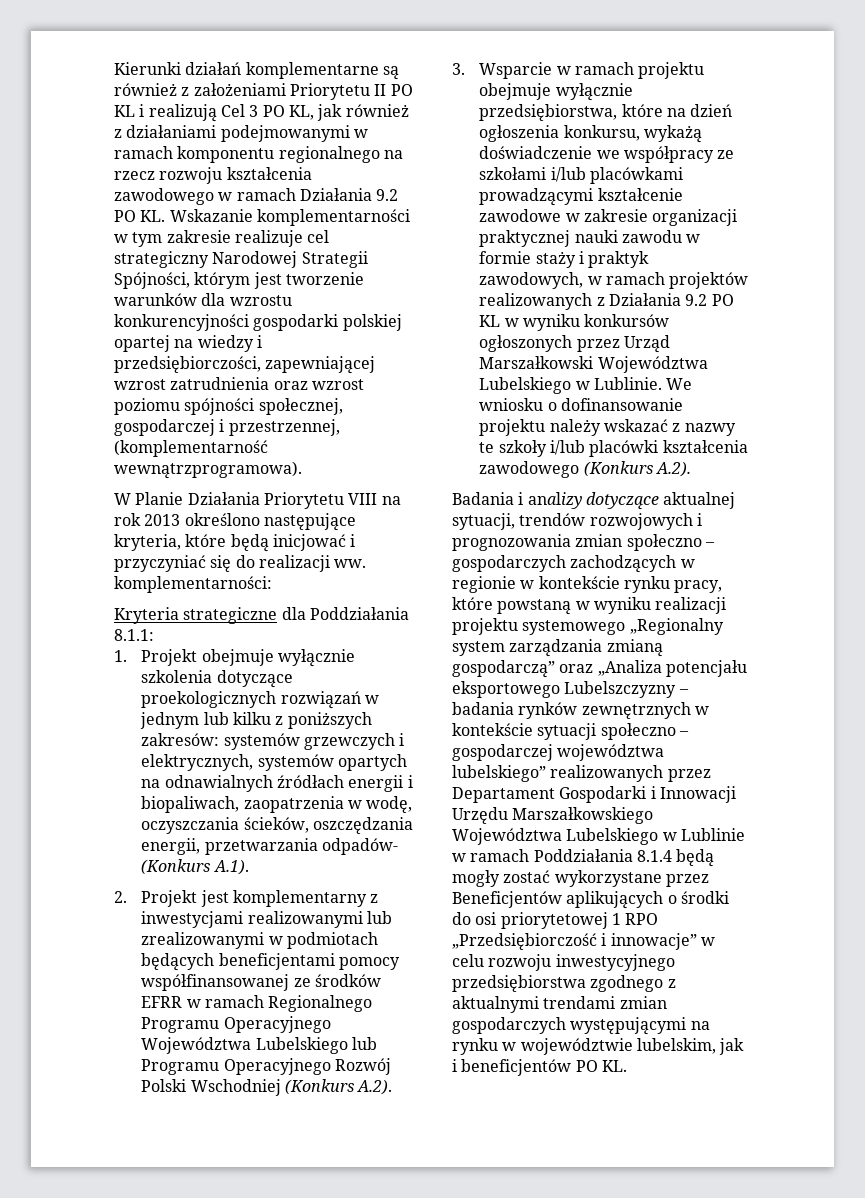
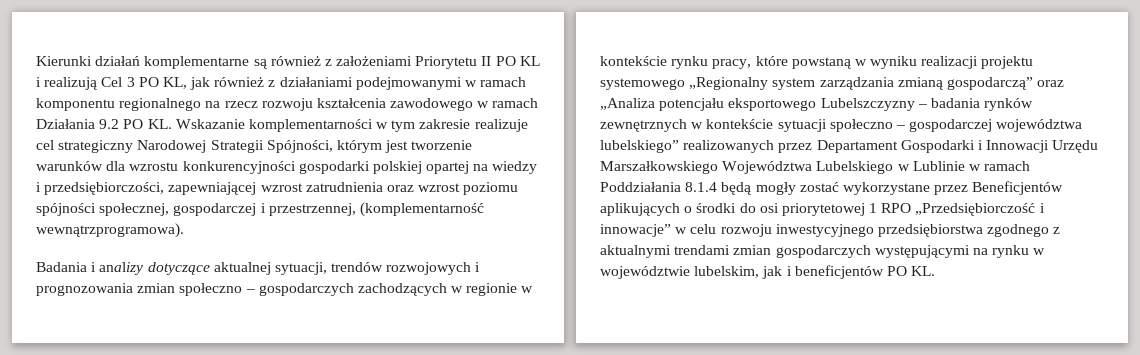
[114,492,401,509] [114,513,356,531] [114,534,356,552] [114,555,367,572] [114,576,272,593] [114,607,409,624] [114,629,154,641] [114,649,355,667] [141,670,293,688] [141,691,379,709] [140,712,372,729] [141,733,405,750] [141,754,407,771] [141,775,413,792] [141,796,413,813] [141,817,413,834] [141,838,398,855] [141,859,249,875] [114,890,379,907] [141,911,392,928] [141,932,378,949] [141,953,400,971] [141,974,381,991] [141,995,373,1012] [141,1016,331,1033] [141,1037,377,1054] [141,1058,391,1075] [141,1079,393,1096] [452,62,705,79] [479,83,633,101] [479,104,733,121] [479,125,702,143] [479,146,735,163] [479,167,683,184] [479,188,683,206] [479,209,738,226] [479,230,701,247] [479,251,650,268] [479,272,749,289] [479,293,734,310] [479,314,670,331] [479,335,670,353] [479,356,708,373] [479,377,693,394] [479,398,683,411] [479,419,736,436] [479,440,748,457] [479,461,691,478] // W Planie Działania Priorytetu VIII na rok 2013 określono następujące kryteria, które będą inicjować i przyczyniać się do realizacji ww. komplementarności: // Kryteria strategiczne dla Poddziałania 8.1.1: // 1. Projekt obejmuje wyłącznie szkolenia dotyczące proekologicznych rozwiązań w jednym lub kilku z poniższych zakresów: systemów grzewczych i elektrycznych, systemów opartych na odnawialnych źródłach energii i biopaliwach, zaopatrzenia w wodę, oczyszczania ścieków, oszczędzania energii, przetwarzania odpadów- (Konkurs A.1). // 2. Projekt jest komplementarny z inwestycjami realizowanymi lub zrealizowanymi w podmiotach będących beneficjentami pomocy współfinansowanej ze środków EFRR w ramach Regionalnego Programu Operacyjnego Województwa Lubelskiego lub Programu Operacyjnego Rozwój Polski Wschodniej (Konkurs A.2). // 3. Wsparcie w ramach projektu obejmuje wyłącznie przedsiębiorstwa, które na dzień ogłoszenia konkursu, wykażą doświadczenie we współpracy ze szkołami i/lub placówkami prowadzącymi kształcenie zawodowe w zakresie organizacji praktycznej nauki zawodu w formie staży i praktyk zawodowych, w ramach projektów realizowanych z Działania 9.2 PO KL w wyniku konkursów ogłoszonych przez Urząd Marszałkowski Województwa Lubelskiego w Lublinie. We wniosku o dofinansowanie projektu należy wskazać z nazwy te szkoły i/lub placówki kształcenia zawodowego (Konkurs A.2). -> (184, 230) none

